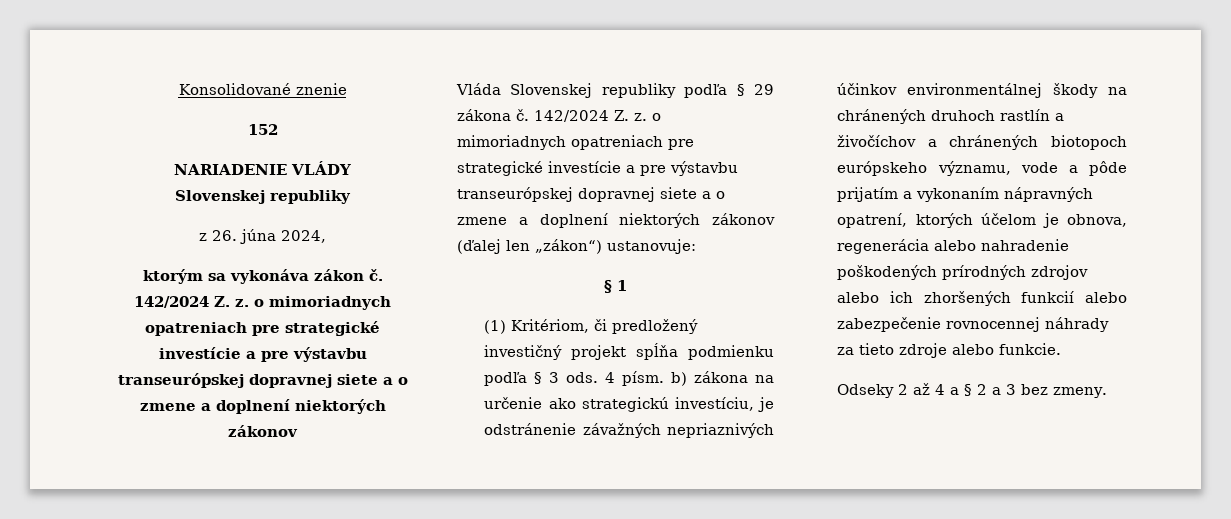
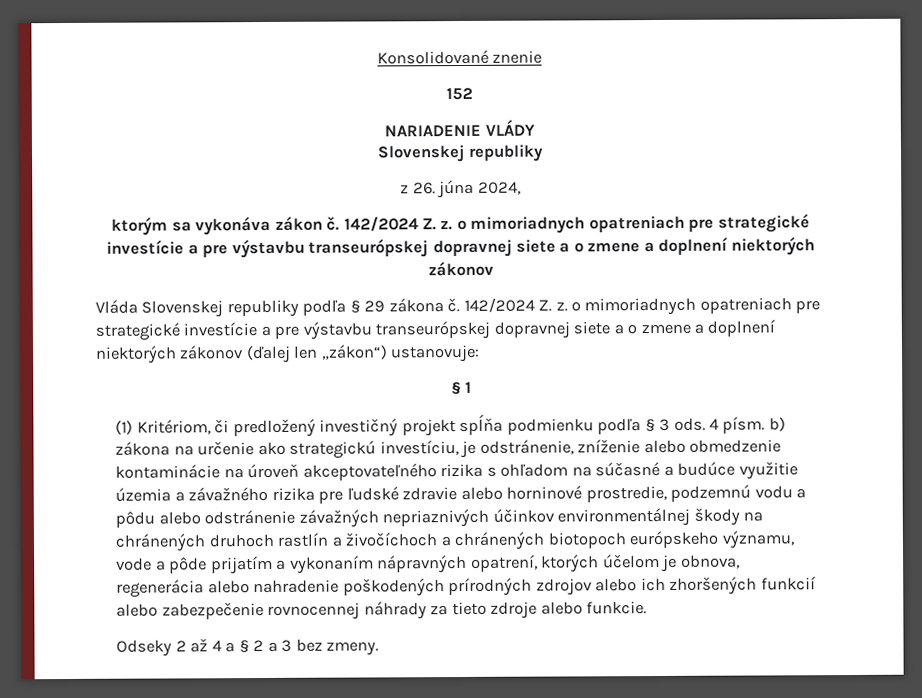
(774, 404) none -> [479,439,782,455] [115,461,798,481] [115,484,806,504] [115,510,201,528] odstránenie, zníženie alebo obmedzenie kontaminácie na úroveň akceptovateľného rizika s ohľadom na súčasné a budúce využitie územia a závažného rizika pre ľudské zdravie alebo horninové prostredie, podzemnú vodu a pôdu alebo
[837,135,917,147] živočíchov -> [345,532,438,547] živočíchoch

